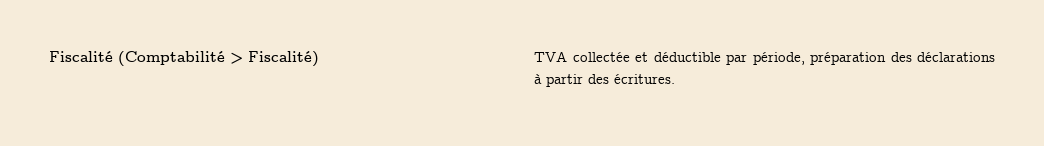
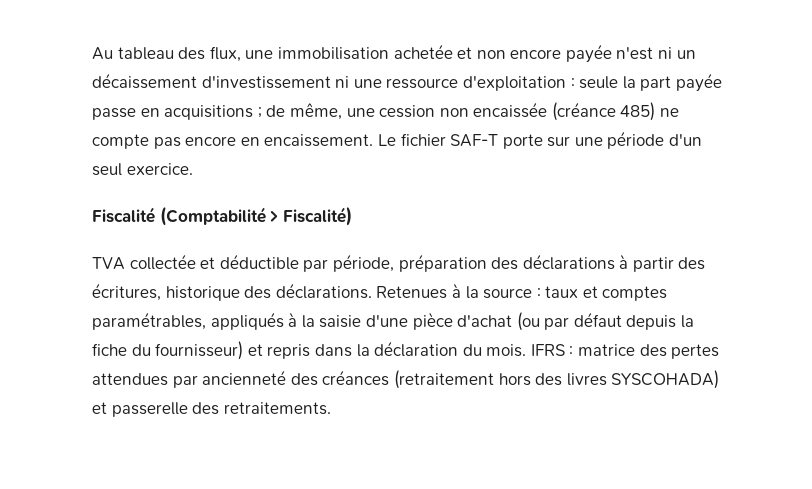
(49, 56) none -> [92,44,696,63] [92,73,722,92] [92,102,680,121] [92,131,703,149] [92,163,193,176] Au tableau des flux, une immobilisation achetée et non encore payée n'est ni un décaissement d'investissement ni une ressource d'exploitation : seule la part payée passe en acquisitions ; de même, une cession non encaissée (créance 485) ne compte pas encore en encaissement. Le fichier SAF-T porte sur une période d'un seul exercice. //
[614,74,675,84] écritures. -> [92,283,668,301] [92,312,695,331] [92,341,720,360] [92,370,720,389] [92,402,331,417] écritures, historique des déclarations. Retenues à la source : taux et comptes paramétrables, appliqués à la saisie d'une pièce d'achat (ou par défaut depuis la fiche du fournisseur) et repris dans la déclaration du mois. IFRS : matrice des pertes attendues par ancienneté des créances (retraitement hors des livres SYSCOHADA) et passerelle des retraitements.

